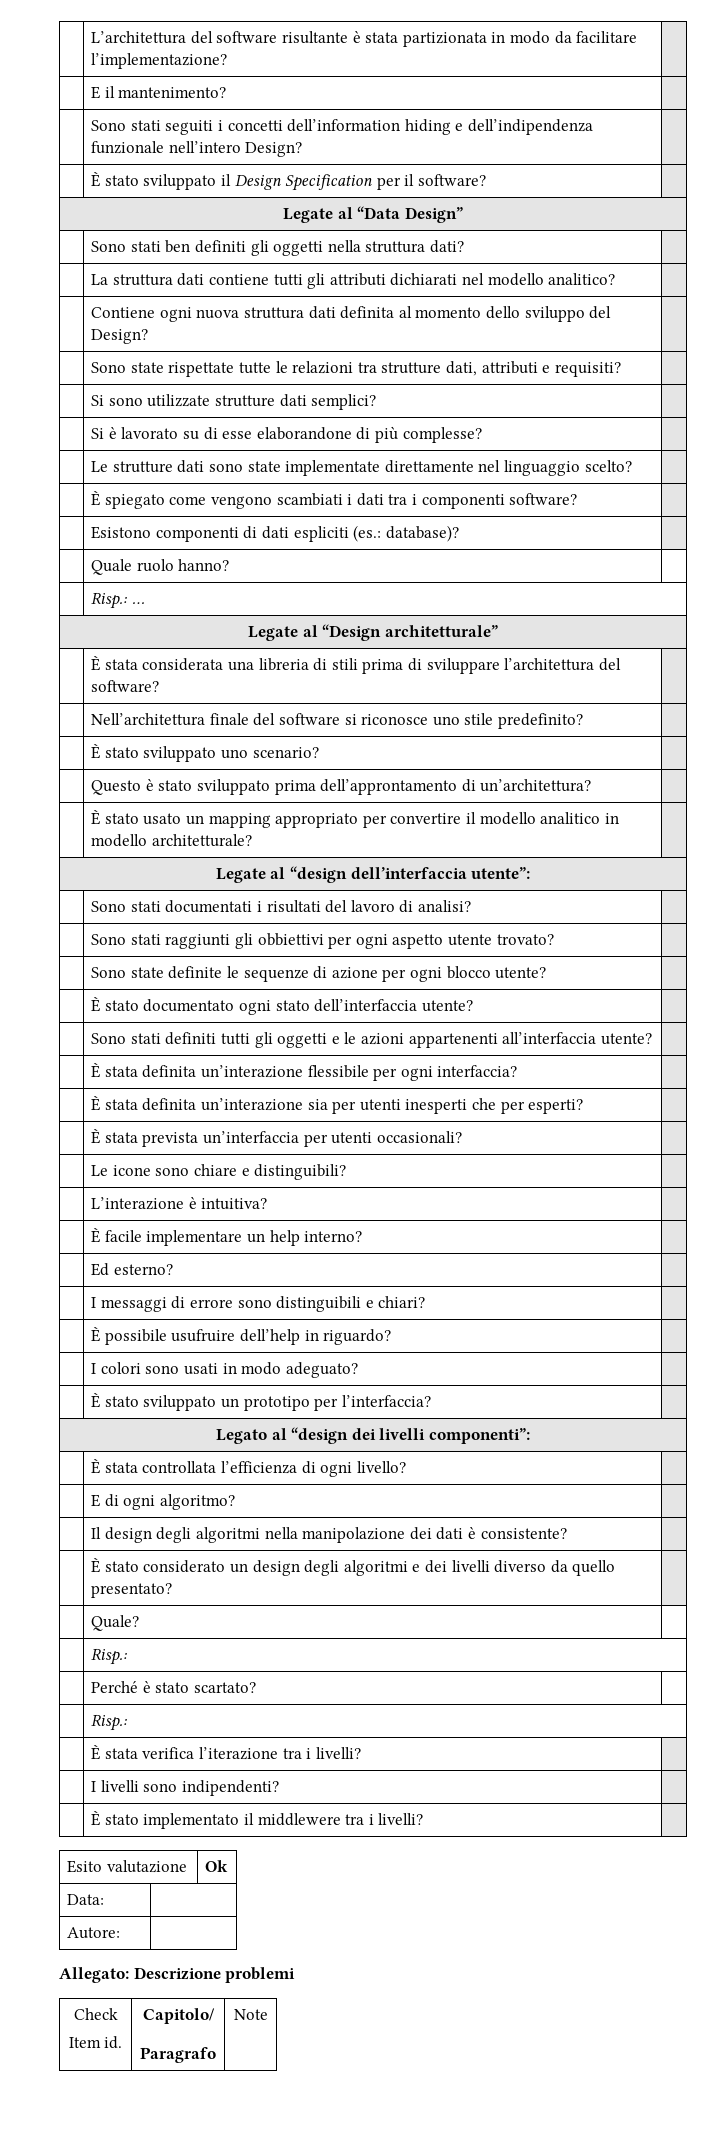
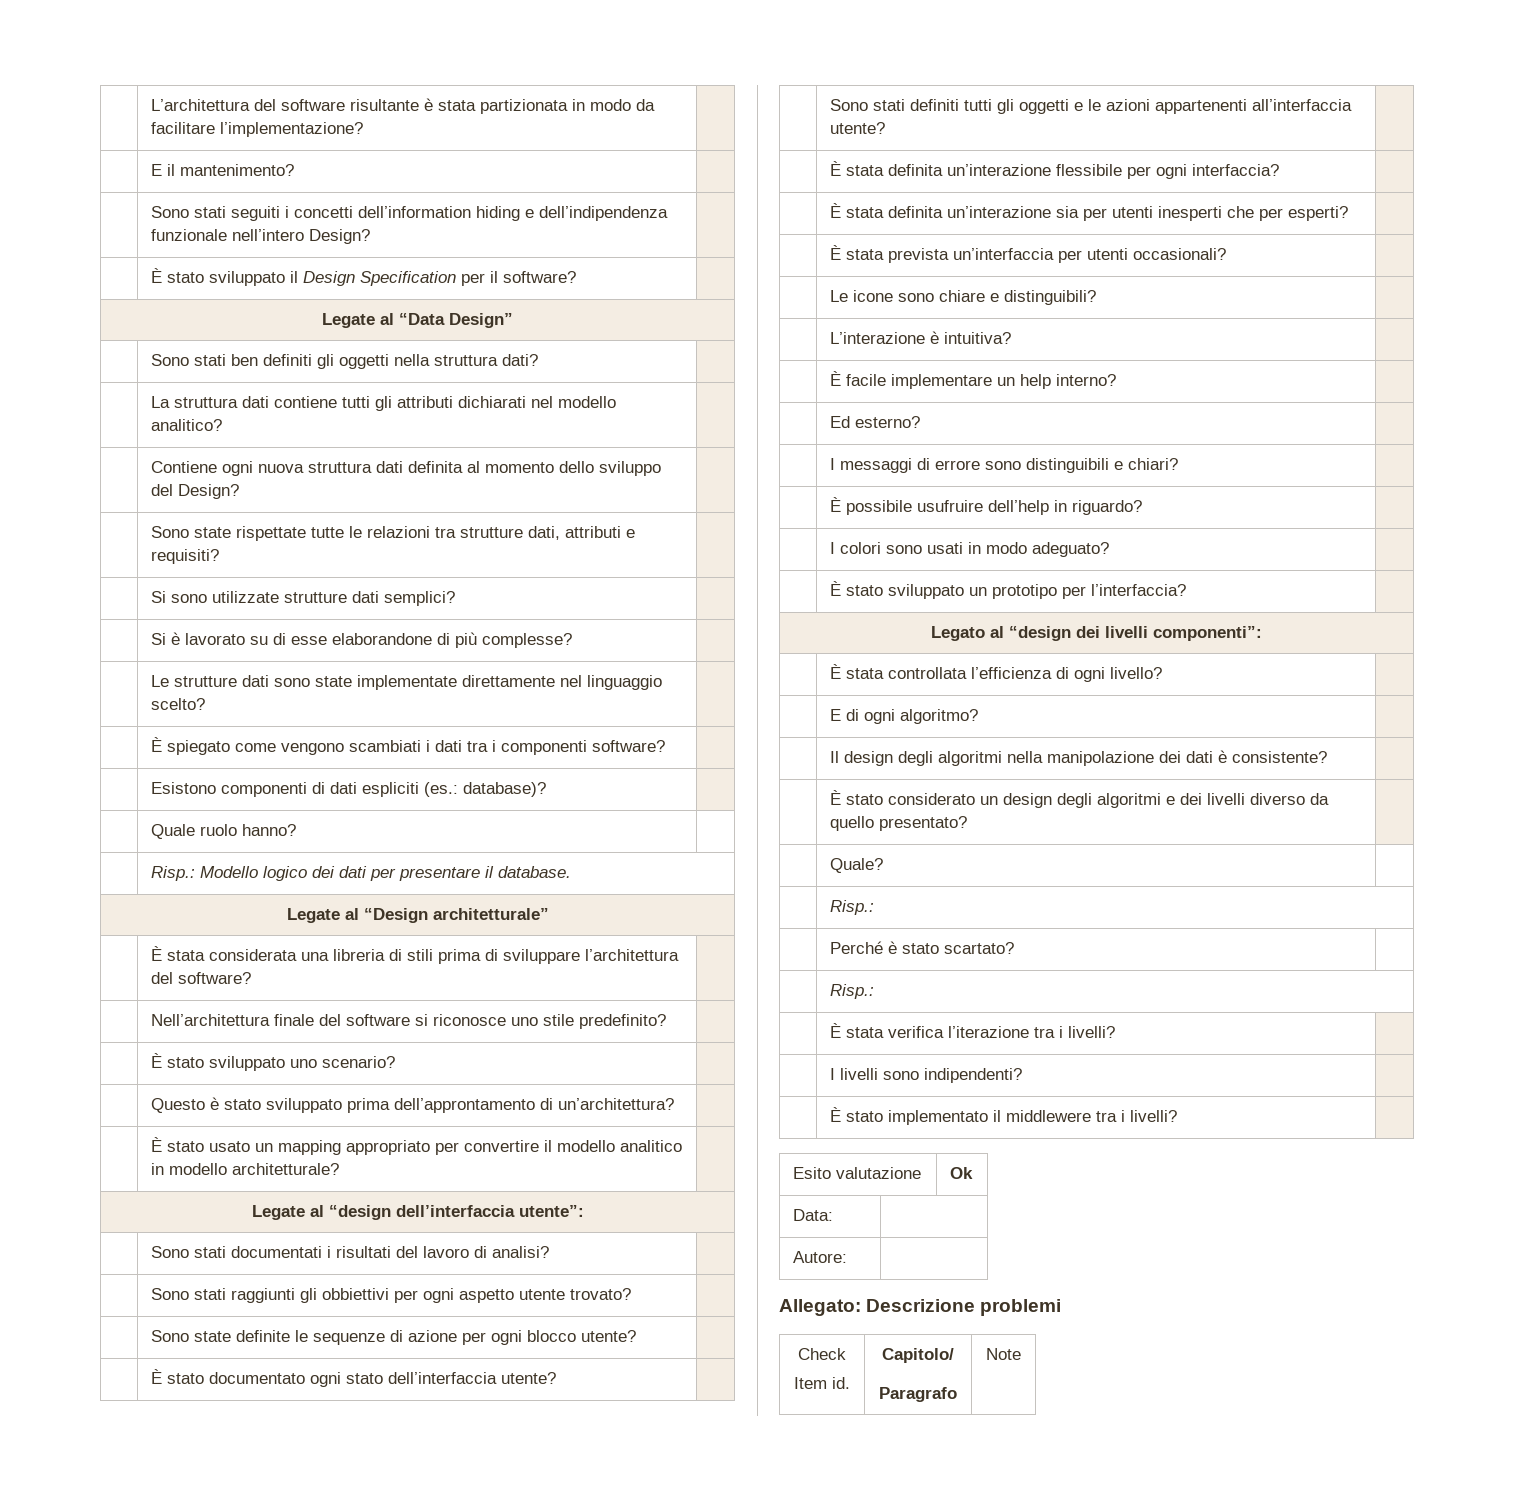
[131,602,145,604] … -> [199,866,571,881] Modello logico dei dati per presentare il database.

